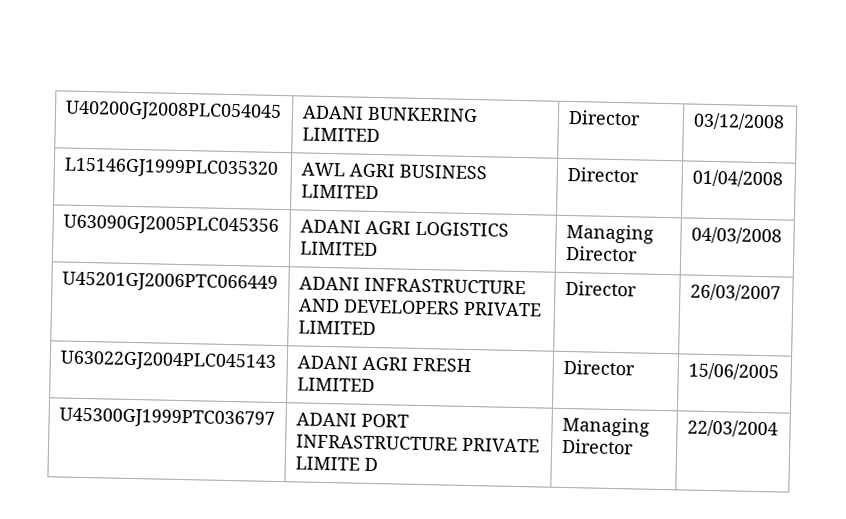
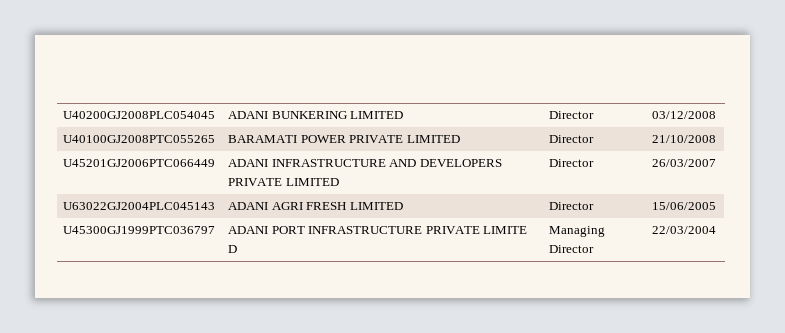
[63,157,278,179] [300,162,487,180] [300,184,379,200] [566,166,639,183] [691,169,783,188] [62,214,279,236] [299,219,509,237] [299,241,378,257] [565,223,654,244] [565,245,638,262] [690,226,782,245] L15146GJ1999PLC035320 | AWL AGRI BUSINESS LIMITED | Director | 01/04/2008 // U63090GJ2005PLC045356 | ADANI AGRI LOGISTICS LIMITED | Managing Director | 04/03/2008 -> [63,135,216,143] [228,135,460,143] [549,135,595,143] [652,135,717,143] U40100GJ2008PTC055265 | BARAMATI POWER PRIVATE LIMITED | Director | 21/10/2008

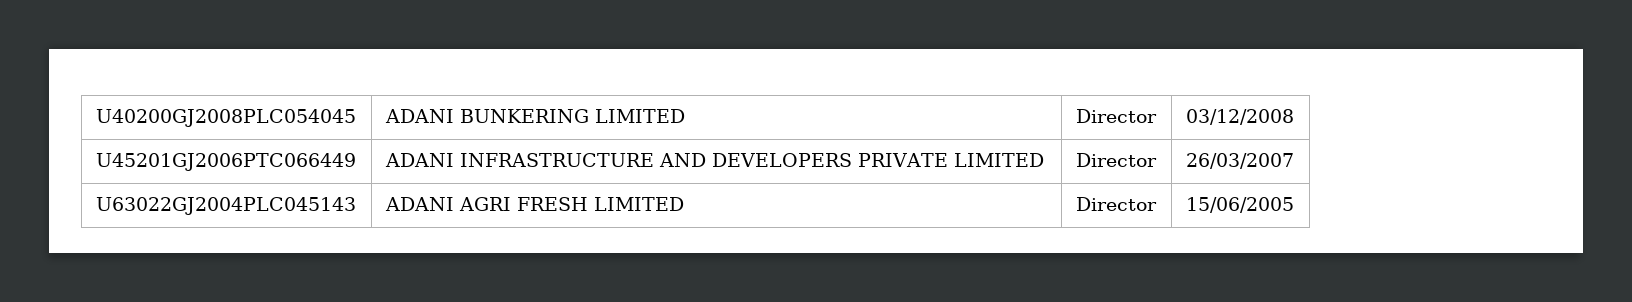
[63,135,216,143] [228,135,460,143] [549,135,595,143] [652,135,717,143] // U40100GJ2008PTC055265 | BARAMATI POWER PRIVATE LIMITED | Director | 21/10/2008 -> (1294, 117) none
[63,226,216,234] [228,226,528,234] [228,245,238,253] [549,226,606,237] [549,245,595,253] [652,226,717,234] // U45300GJ1999PTC036797 | ADANI PORT INFRASTRUCTURE PRIVATE LIMITE D | Managing Director | 22/03/2004 -> (1294, 205) none

